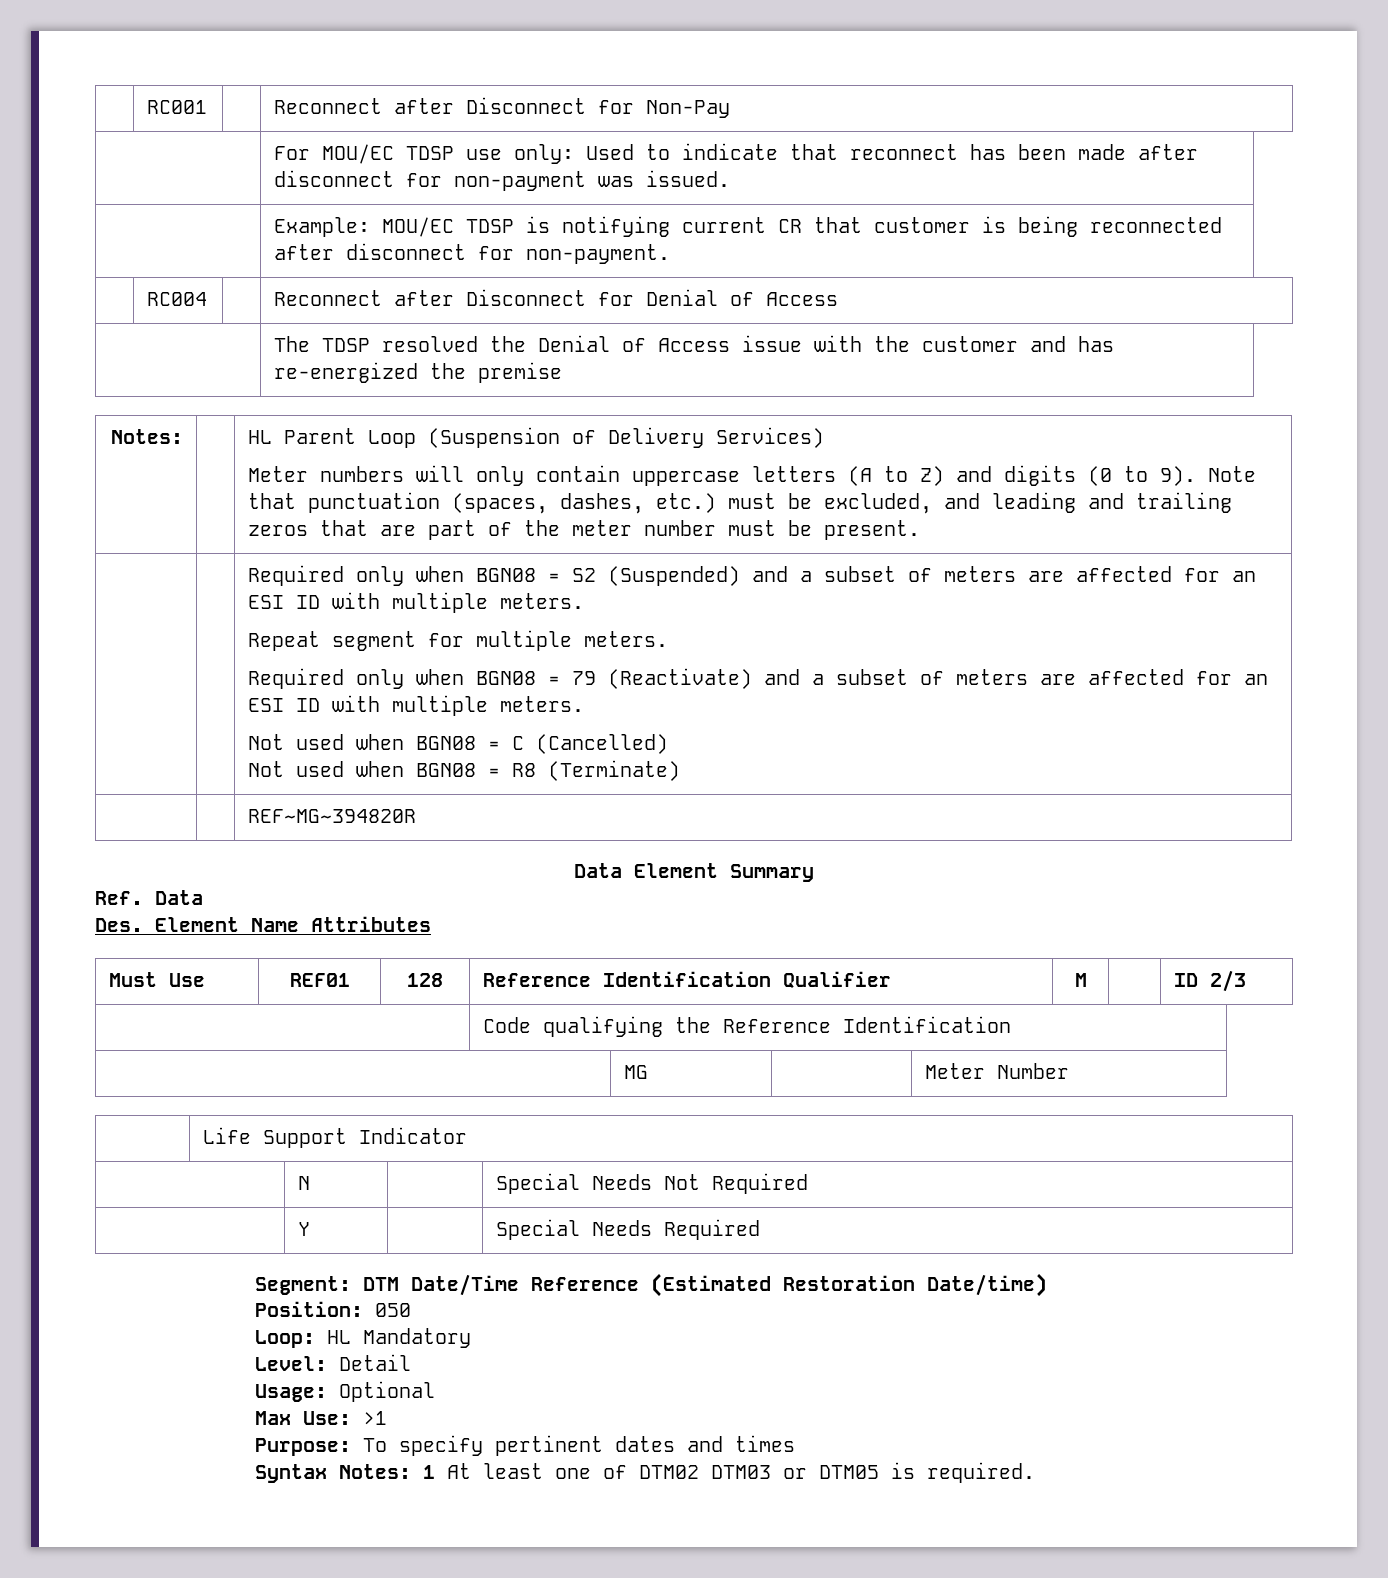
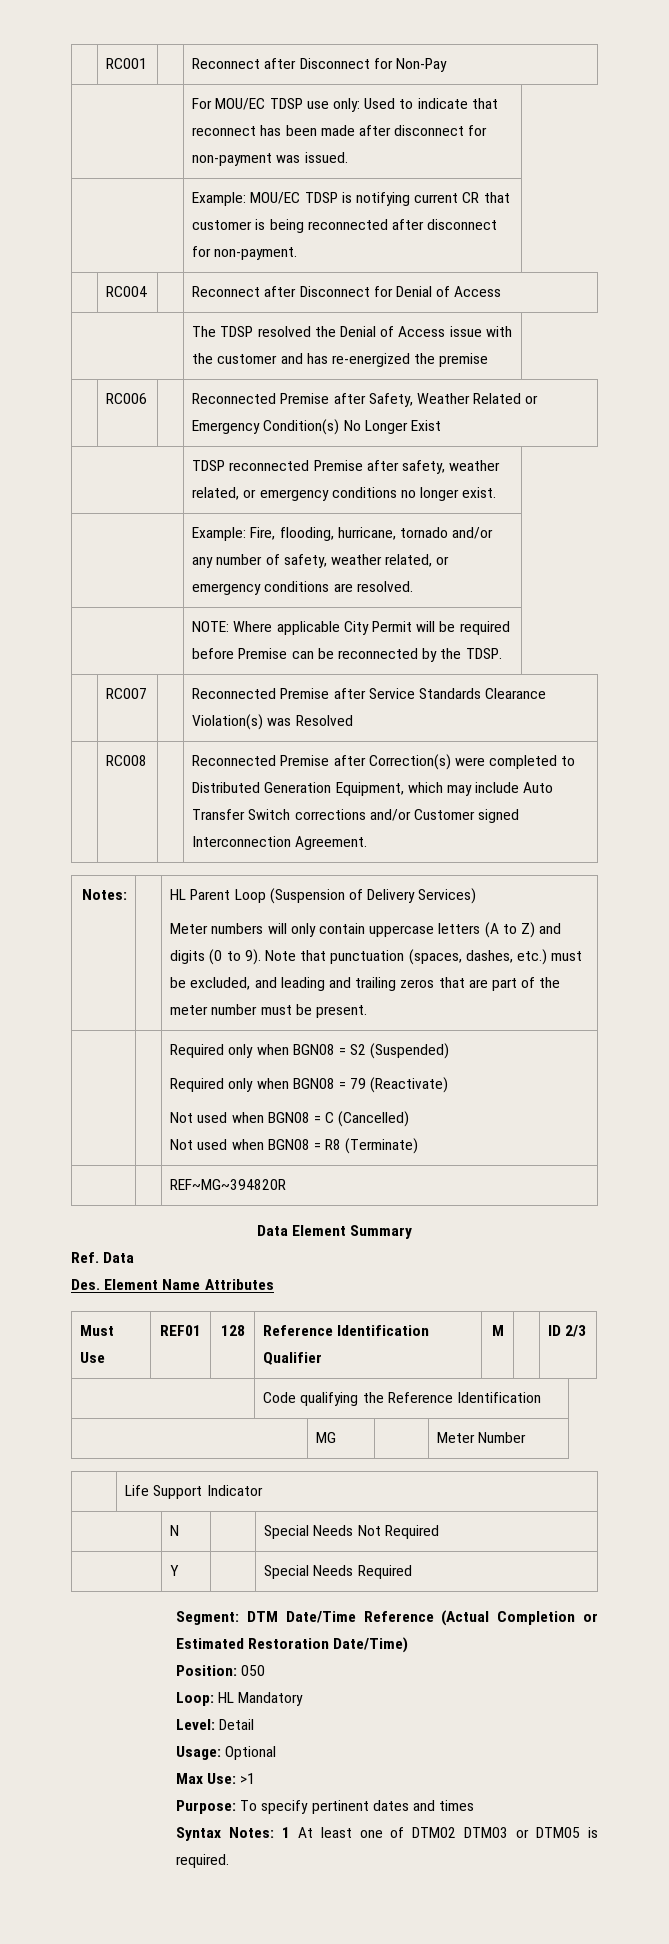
(563, 372) none -> [106,393,148,404] [192,393,539,407] [192,419,441,435] [192,460,501,474] [192,487,497,501] [192,527,494,541] [192,554,450,568] [192,581,413,595] [192,621,510,635] [192,648,502,662] [106,688,148,699] [192,688,547,699] [192,714,353,730] [106,755,148,766] [192,754,576,770] [192,782,554,796] [192,809,520,823] [192,836,368,850] // | RC006 | | Reconnected Premise after Safety, Weather Related or Emergency Condition(s) No Longer Exist // | TDSP reconnected Premise after safety, weather related, or emergency conditions no longer exist. // | Example: Fire, flooding, hurricane, tornado and/or any number of safety, weather related, or emergency conditions are resolved. // | NOTE: Where applicable City Permit will be required before Premise can be reconnected by the TDSP. // | RC007 | | Reconnected Premise after Service Standards Clearance Violation(s) was Resolved // | RC008 | | Reconnected Premise after Correction(s) were completed to Distributed Generation Equipment, which may include Auto Transfer Switch corrections and/or Customer signed Interconnection Agreement.
[752,566,1257,582] [248,592,585,613] [248,630,669,651] and a subset of meters are affected for an ESI ID with multiple meters. // Repeat segment for multiple meters. -> (450, 1051) none
[764,669,1269,685] [248,695,585,716] and a subset of meters are affected for an ESI ID with multiple meters. -> (449, 1085) none
[650,1273,1047,1297] (Estimated Restoration Date/time) -> [441,1610,598,1626] [176,1637,409,1653] (Actual Completion or Estimated Restoration Date/Time)

